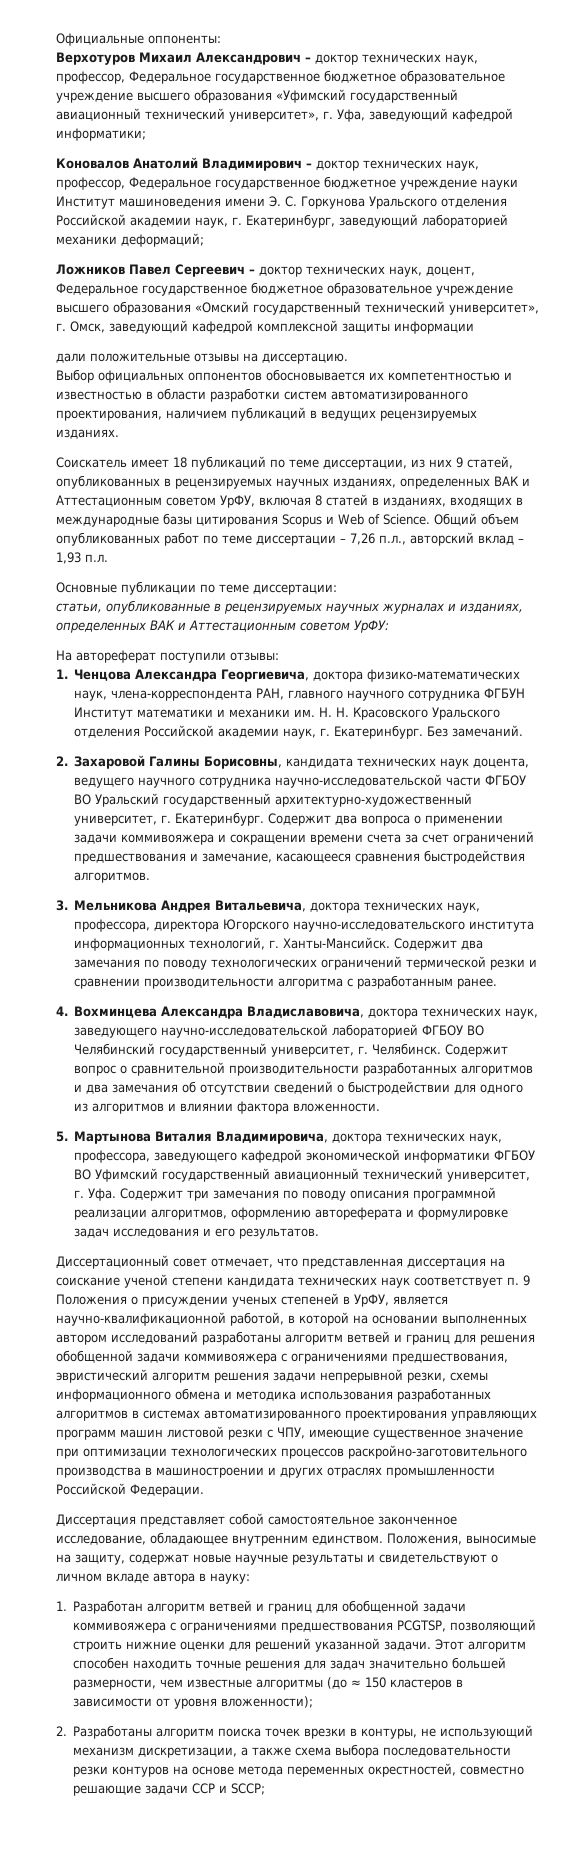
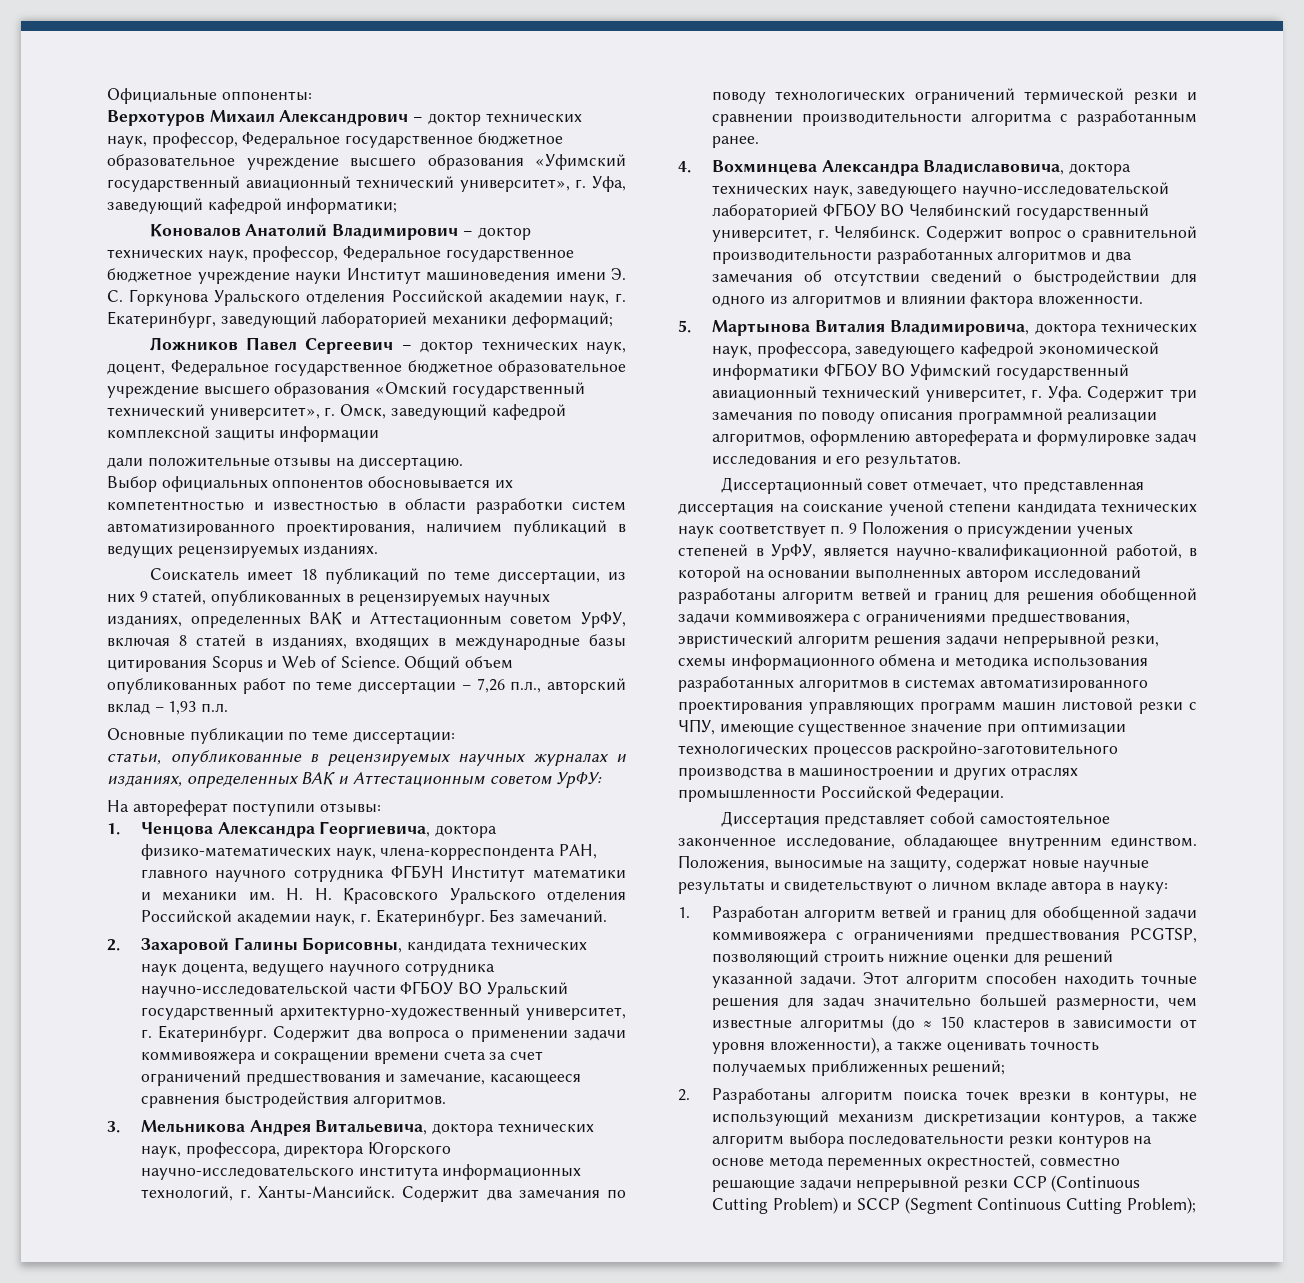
[221,1696,314,1708] вложенности); -> [769,1037,1100,1054] [711,1060,1006,1076] вложенности), а также оценивать точность получаемых приближенных решений;
[138,1747,332,1758] дискретизации, а также схема -> [923,1113,1197,1126] [711,1135,784,1148] дискретизации контуров, а также алгоритм
[192,1783,266,1795] CCP и SCCP; -> [856,1175,1141,1192] [711,1197,1196,1214] непрерывной резки CCP (Continuous Cutting Problem) и SCCP (Segment Continuous Cutting Problem);

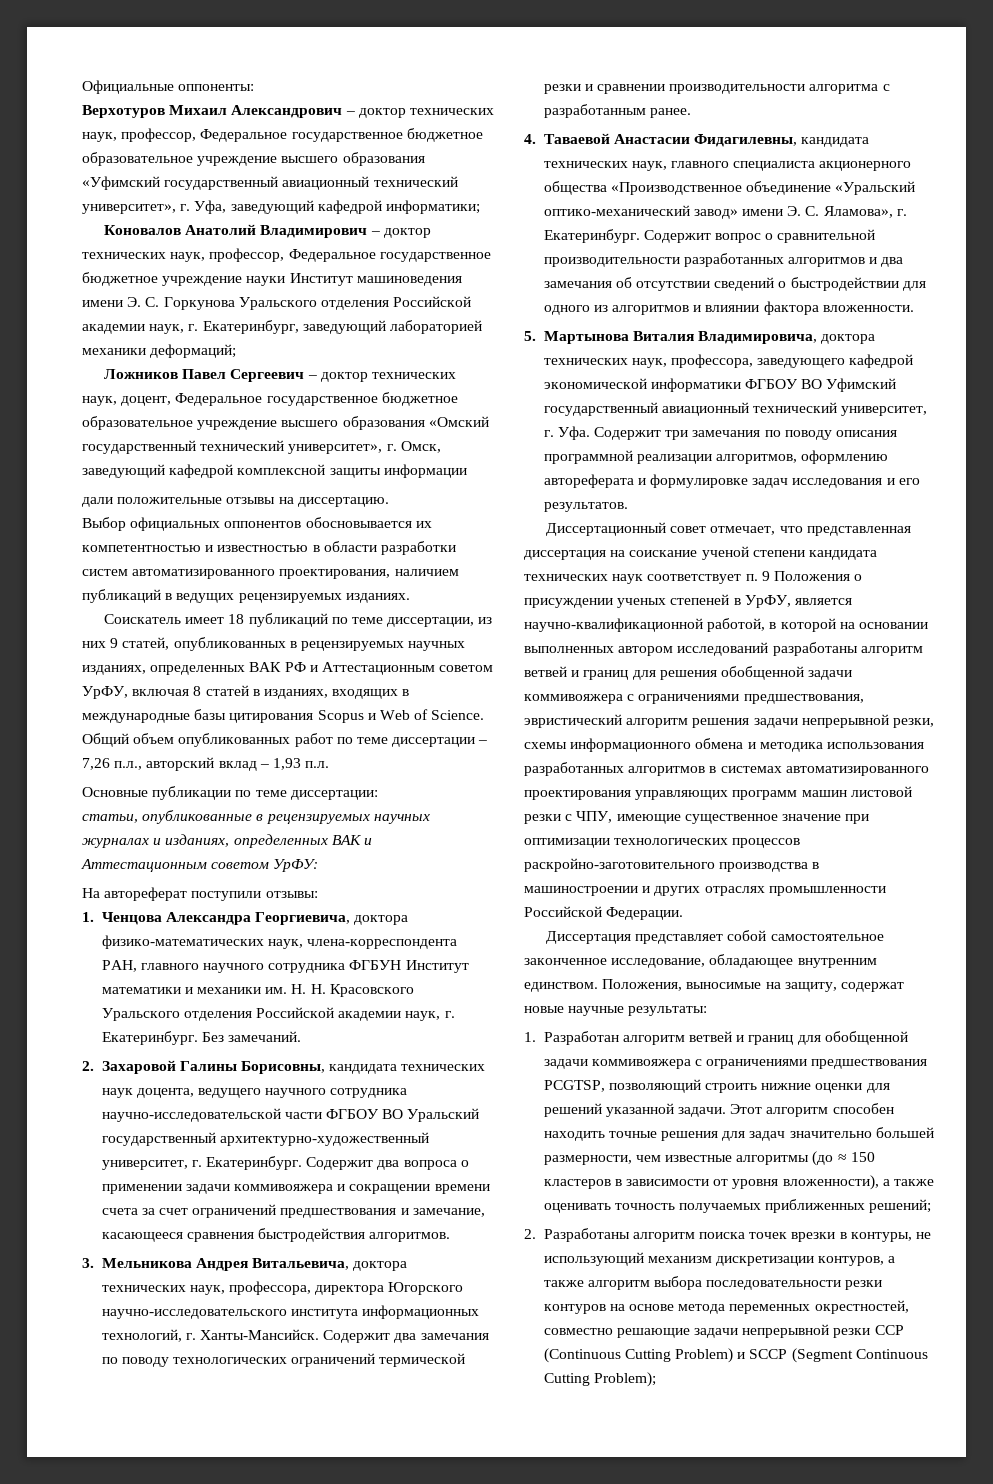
(343, 618) none -> [284,662,306,672] РФ
[711,160,1132,176] [711,182,1170,198] [711,203,1149,220] [711,226,921,242] Вохминцева Александра Владиславовича, доктора технических наук, заведующего научно-исследовательской лабораторией ФГБОУ ВО Челябинский государственный университет, г. Челябинск. -> [543,133,870,147] [543,161,912,171] [543,181,916,195] [543,205,907,219] [543,229,640,243] Таваевой Анастасии Фидагилевны, кандидата технических наук, главного специалиста акционерного общества «Производственное объединение «Уральский оптико-механический завод» имени Э. С. Яламова», г. Екатеринбург.
[678,881,1168,894] результаты и свидетельствуют о личном вкладе автора в науку: -> [628,1006,708,1016] результаты:

